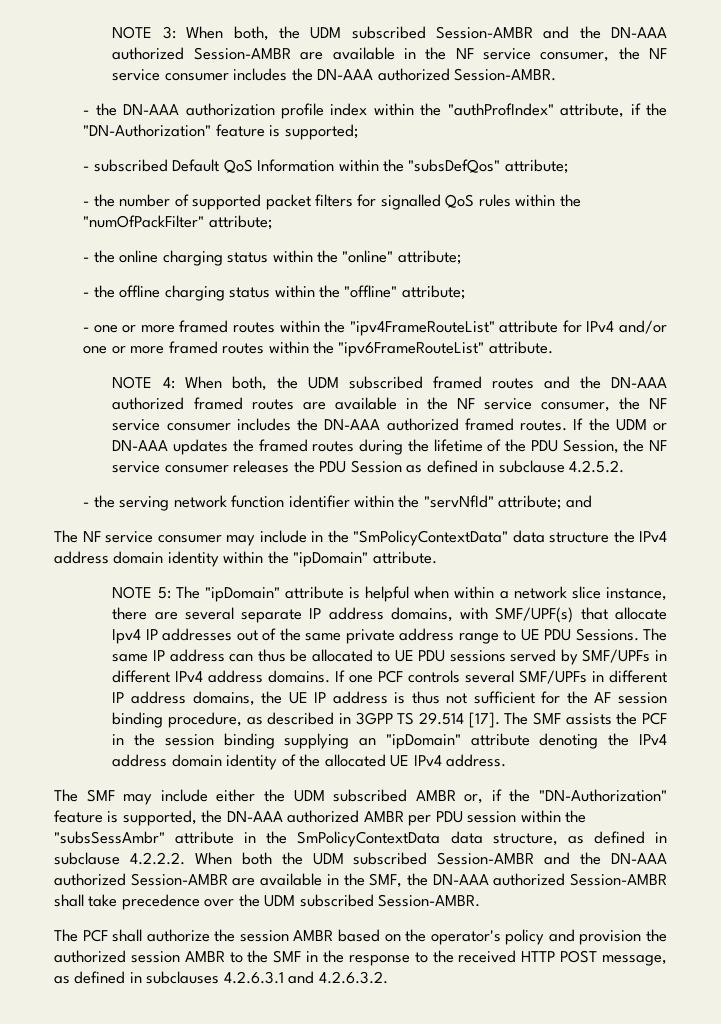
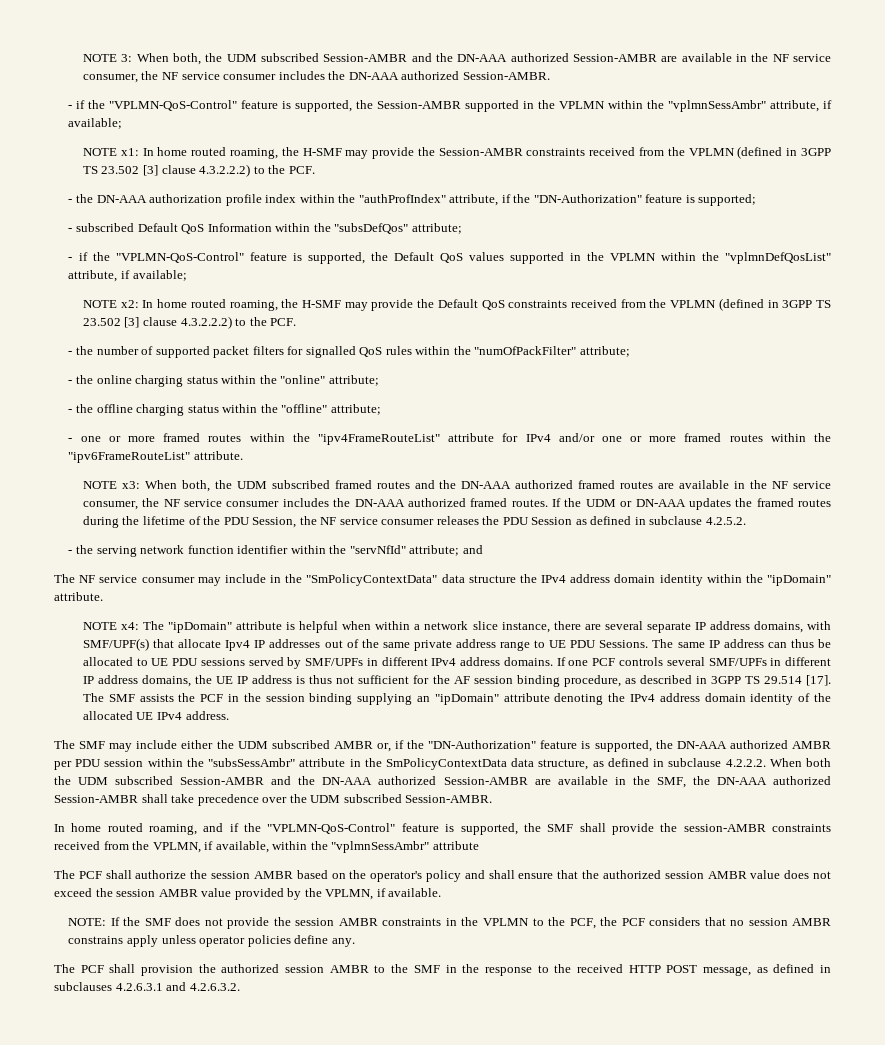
(557, 74) none -> [68,100,833,112] [68,118,123,129] [82,146,831,159] [82,164,315,177] // - if the "VPLMN-QoS-Control" feature is supported, the Session-AMBR supported in the VPLMN within the "vplmnSessAmbr" attribute, if available; // NOTE x1: In home routed roaming, the H-SMF may provide the Session-AMBR constraints received from the VPLMN (defined in 3GPP TS 23.502 [3] clause 4.3.2.2.2) to the PCF.
(568, 166) none -> [68,252,831,264] [68,270,187,282] [82,298,831,311] [82,316,297,329] // - if the "VPLMN-QoS-Control" feature is supported, the Default QoS values supported in the VPLMN within the "vplmnDefQosList" attribute, if available; // NOTE x2: In home routed roaming, the H-SMF may provide the Default QoS constraints received from the VPLMN (defined in 3GPP TS 23.502 [3] clause 4.3.2.2.2) to the PCF.
[162,377,175,389] 4: -> [121,481,140,489] x3:
[157,587,171,599] 5: -> [121,622,140,630] x4:
(481, 900) none -> [54,823,832,835] [54,841,479,853] // In home routed roaming, and if the "VPLMN-QoS-Control" feature is supported, the SMF shall provide the session-AMBR constraints received from the VPLMN, if available, within the "vplmnSessAmbr" attribute
(575, 935) none -> [488,870,832,879] [54,888,442,900] [68,917,832,929] [68,935,355,947] [54,964,136,973] shall ensure that the authorized session AMBR value does not exceed the session AMBR value provided by the VPLMN, if available. // NOTE: If the SMF does not provide the session AMBR constraints in the VPLMN to the PCF, the PCF considers that no session AMBR constrains apply unless operator policies define any. // The PCF shall

